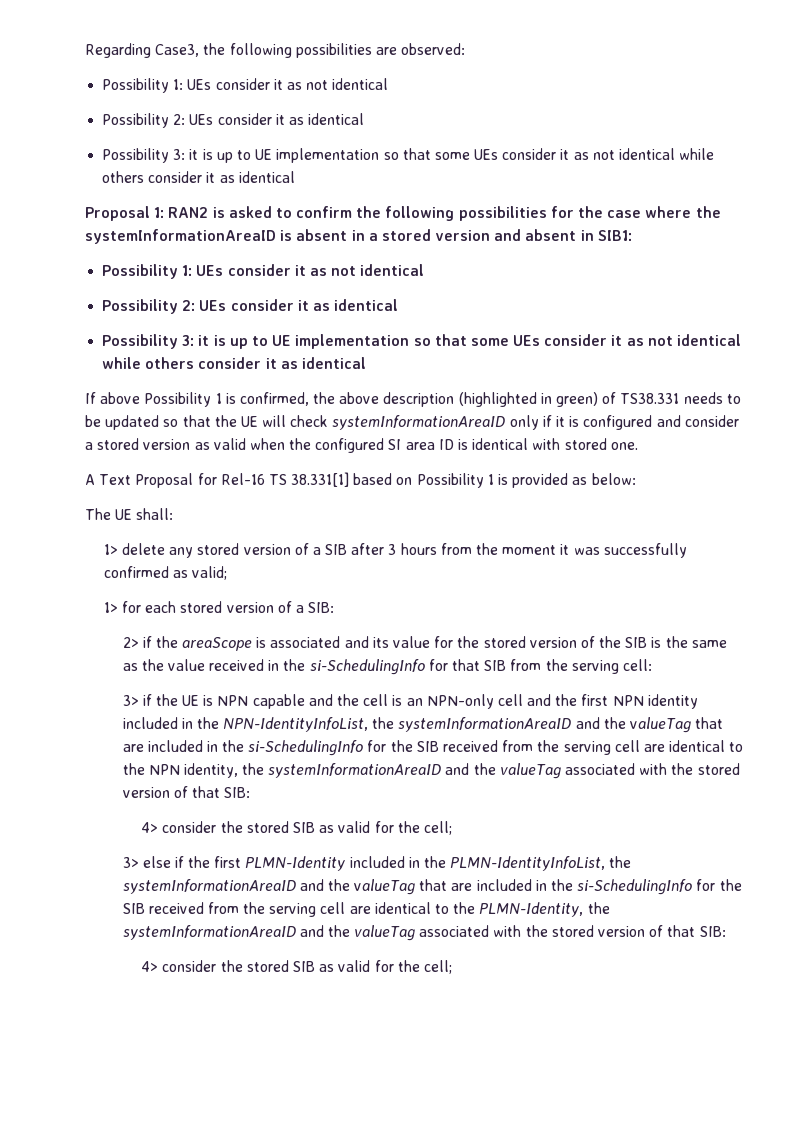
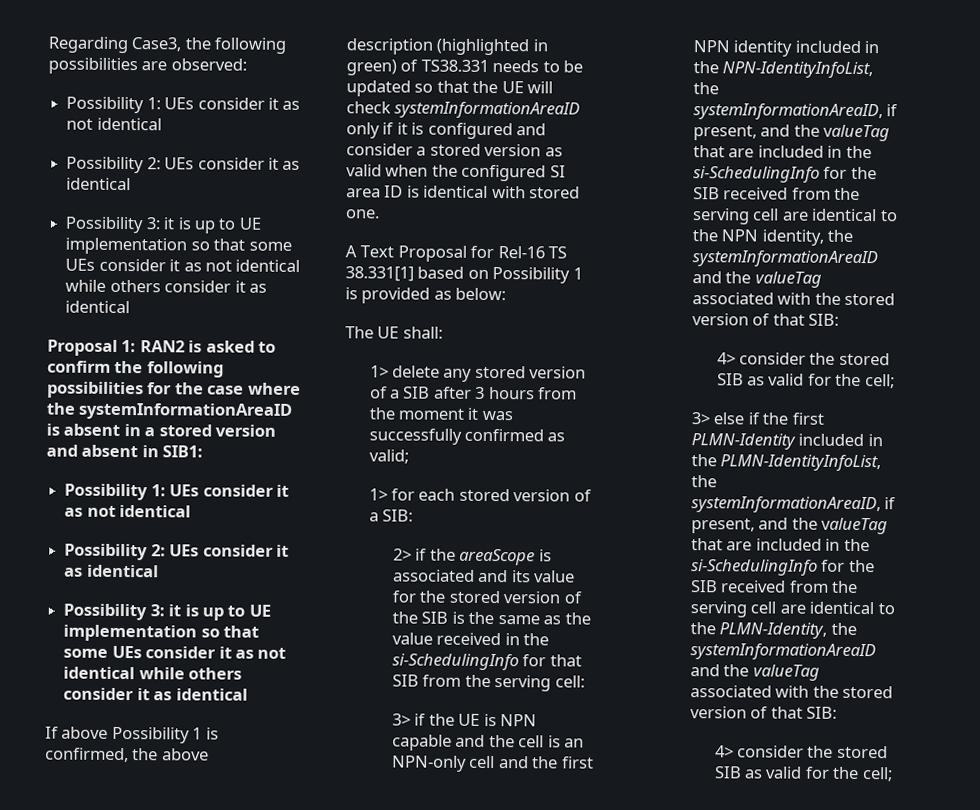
[398,717,572,732] systemInformationAreaID -> [693,103,899,121] [693,125,758,141] systemInformationAreaID, if present,
[122,879,296,894] systemInformationAreaID -> [691,496,897,514] [691,518,756,534] systemInformationAreaID, if present,

